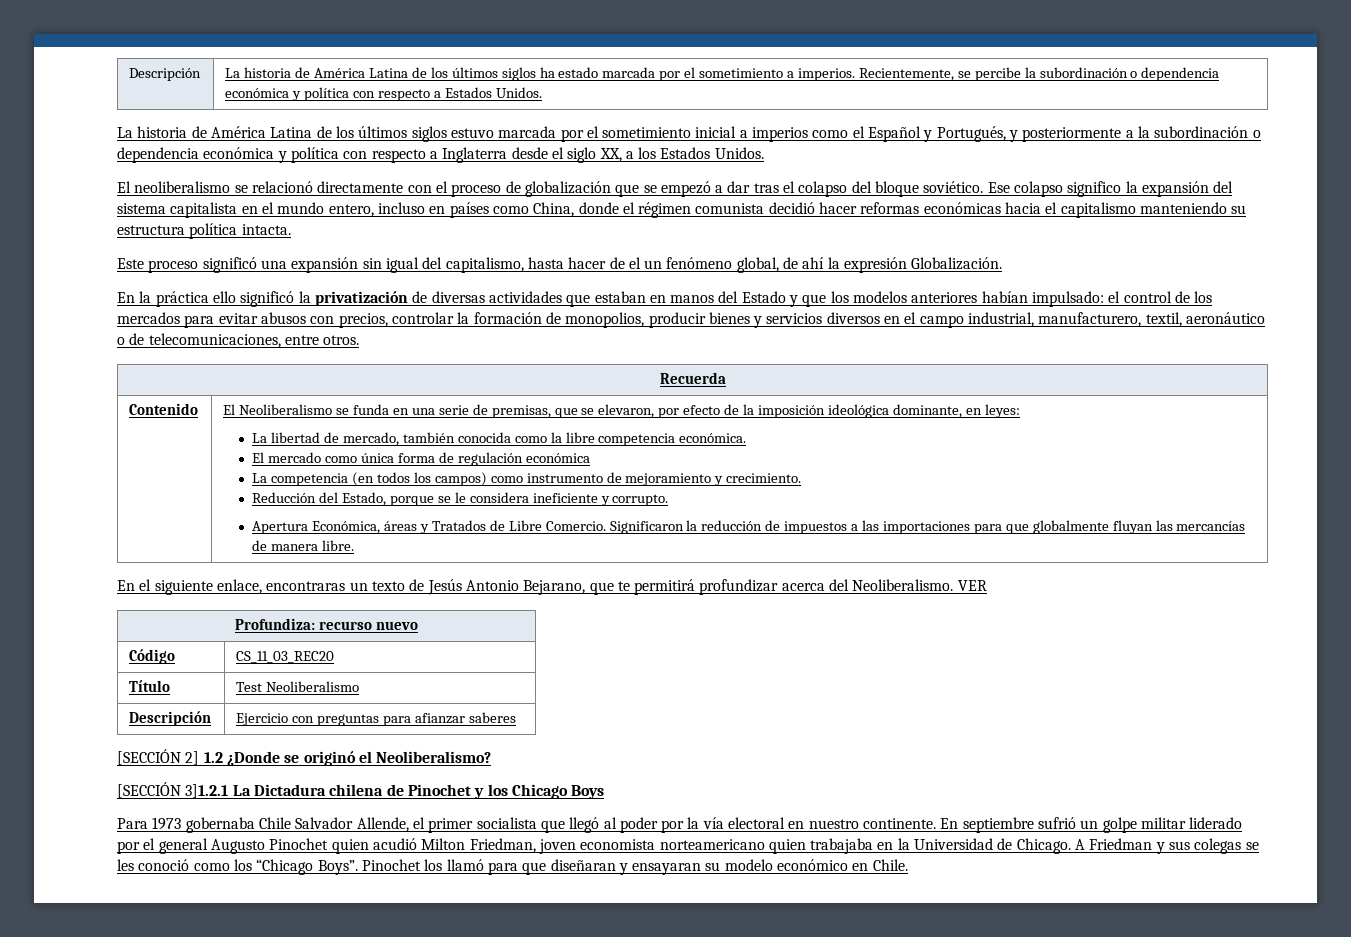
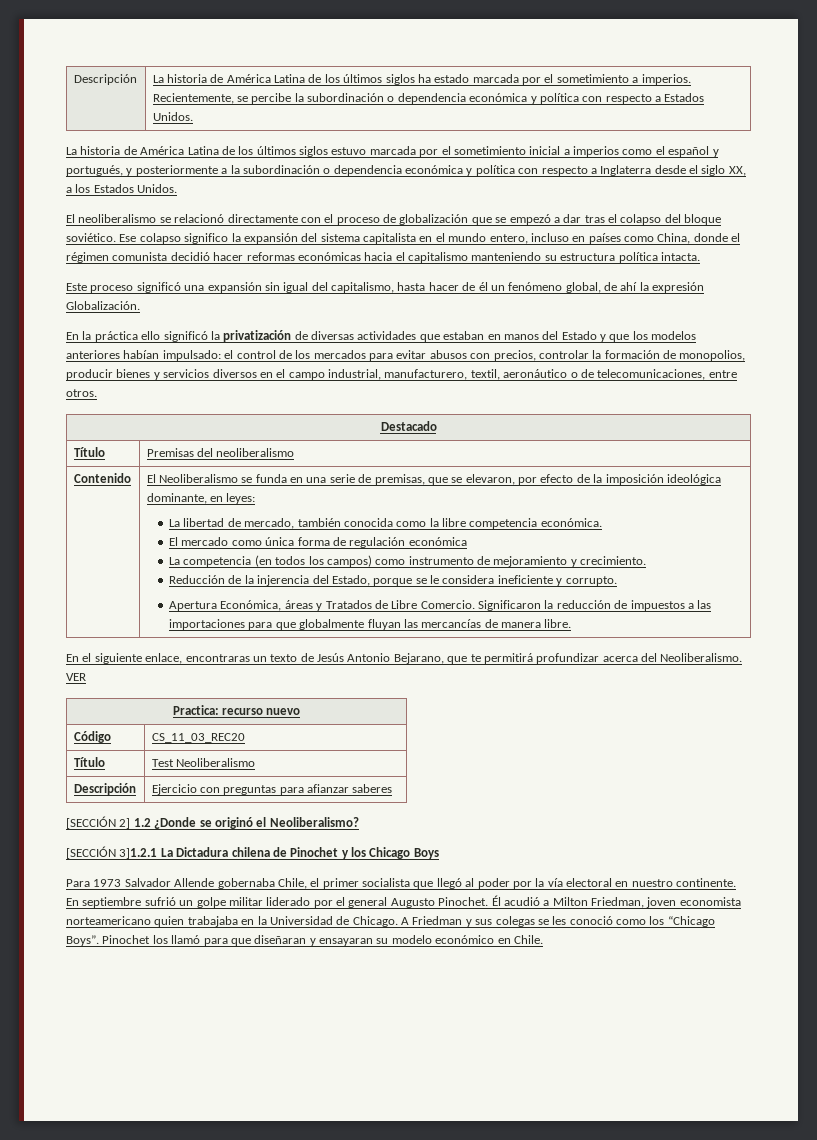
[868,126,1006,142] Español y Portugués, -> [668,146,719,157] [66,165,123,176] español y portugués,
[628,257,641,269] el -> [478,282,488,291] él
[659,372,726,384] Recuerda -> [380,421,437,431] [73,447,105,457] [146,448,295,457] Destacado // Título | Premisas del neoliberalismo
(317, 497) none -> [228,575,310,586] de la injerencia
[235,618,316,630] Profundiza: -> [172,705,219,715] Practica:
[185,817,409,833] gobernaba Chile Salvador Allende, -> [124,878,307,889] Salvador Allende gobernaba Chile,
[269,838,417,854] Pinochet quien acudió -> [438,895,550,906] Pinochet. Él acudió a

